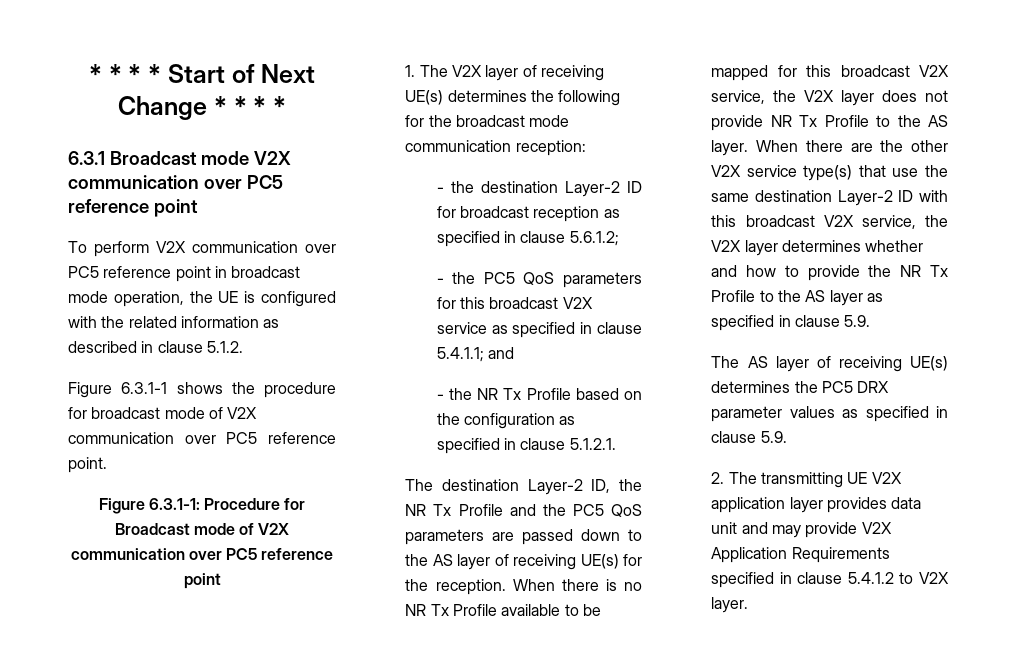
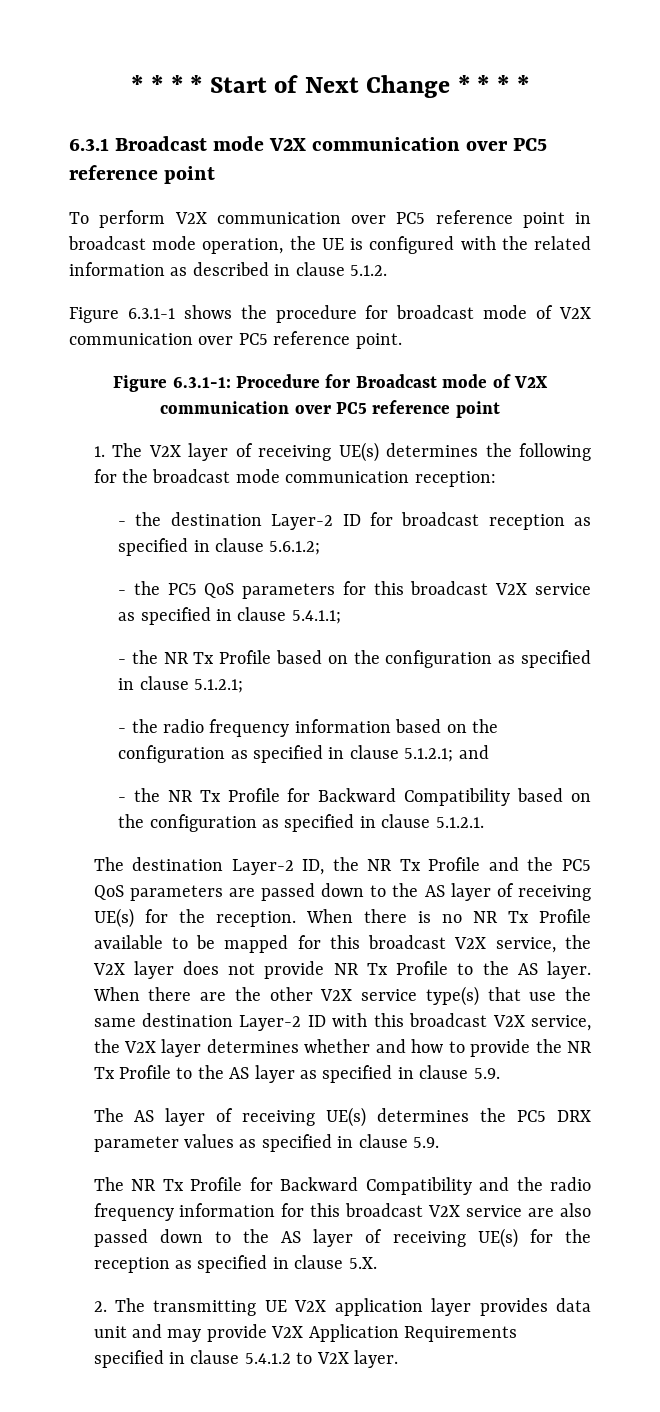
(484, 354) none -> [118,650,591,668] [118,676,243,693] [118,719,498,737] [118,745,454,763] // - the NR Tx Profile based on the configuration as specified in clause 5.1.2.1; // - the radio frequency information based on the configuration as specified in clause 5.1.2.1;
(571, 394) none -> [287,788,511,806] for Backward Compatibility
(787, 437) none -> [93,1177,591,1195] [93,1203,591,1221] [93,1228,591,1248] [93,1255,377,1273] // The NR Tx Profile for Backward Compatibility and the radio frequency information for this broadcast V2X service are also passed down to the AS layer of receiving UE(s) for the reception as specified in clause 5.X.

